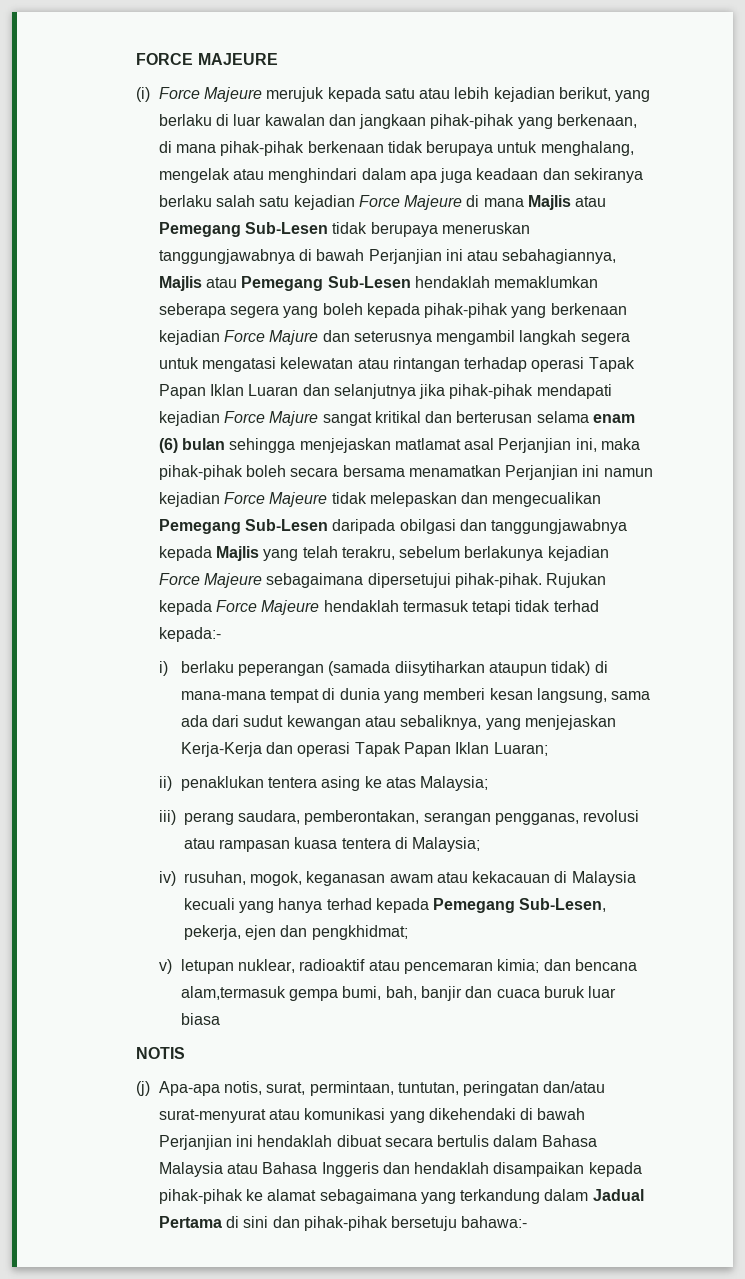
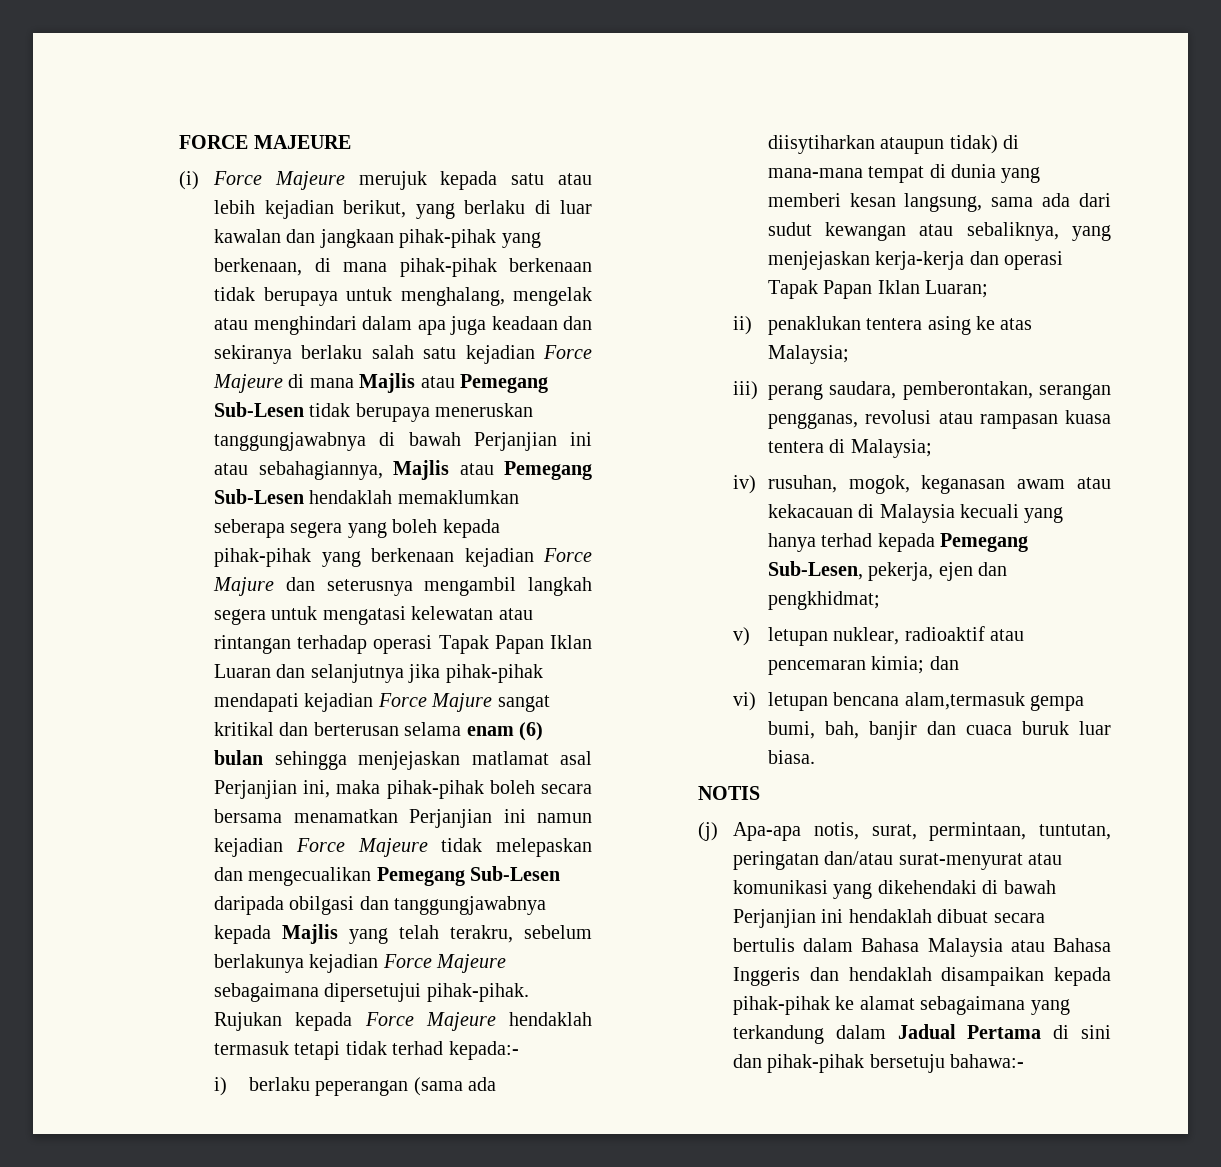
[328,661,391,676] (samada -> [413,1077,496,1096] (sama ada
[180,742,262,757] Kerja-Kerja -> [875,251,965,270] kerja-kerja
(571, 965) none -> [733,692,828,711] // vi) letupan
[180,1013,220,1025] biasa -> [767,750,815,764] biasa.

